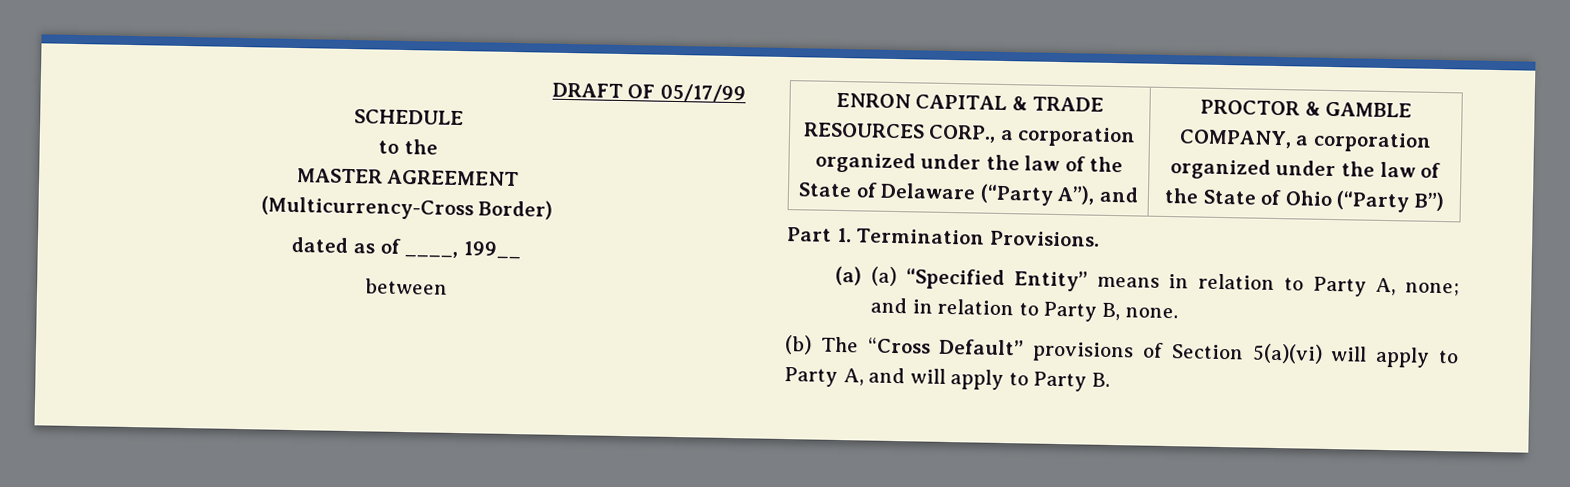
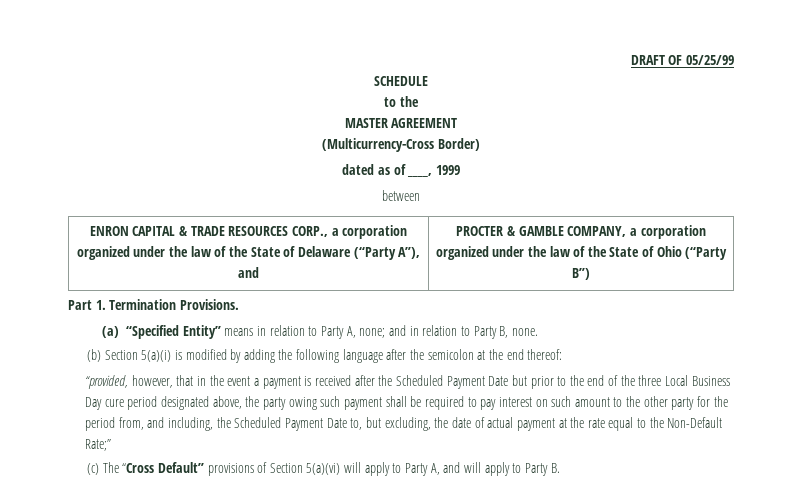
[660,83,746,103] 05/17/99 -> [686,55,734,65] 05/25/99
[462,241,521,260] 199__ -> [435,165,460,175] 1999
[1199,99,1300,116] PROCTOR -> [456,226,504,236] PROCTER
[871,266,898,287] (a) -> (120, 332) none
(812, 345) none -> [104,349,563,363] [85,375,730,389] [85,396,728,410] [85,417,723,431] [85,439,112,451] [86,463,99,475] Section 5(a)(i) is modified by adding the following language after the semicolon at the end thereof: // “provided, however, that in the event a payment is received after the Scheduled Payment Date but prior to the end of the three Local Business Day cure period designated above, the party owing such payment shall be required to pay interest on such amount to the other party for the period from, and including, the Scheduled Payment Date to, but excluding, the date of actual payment at the rate equal to the Non-Default Rate;” // (c)

